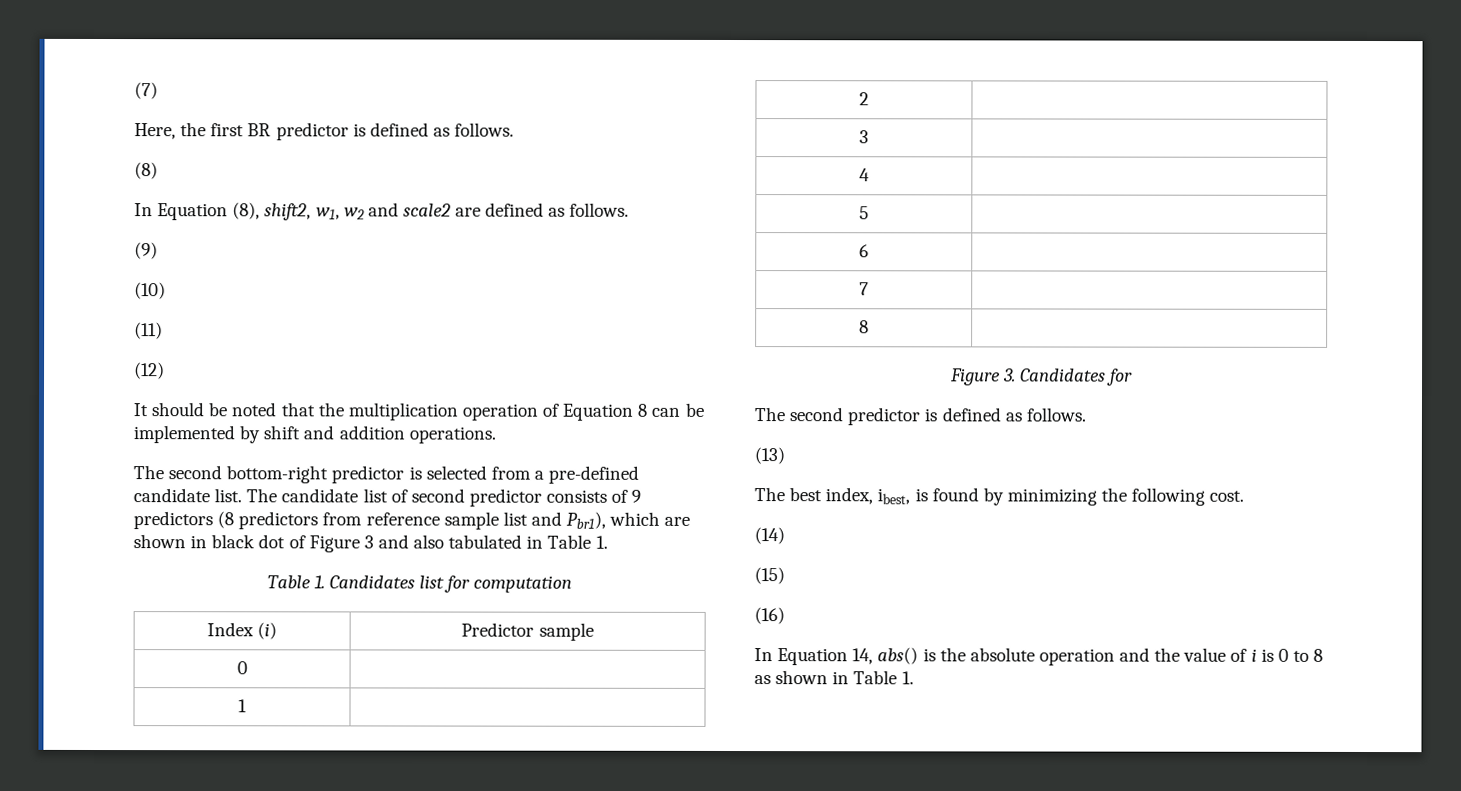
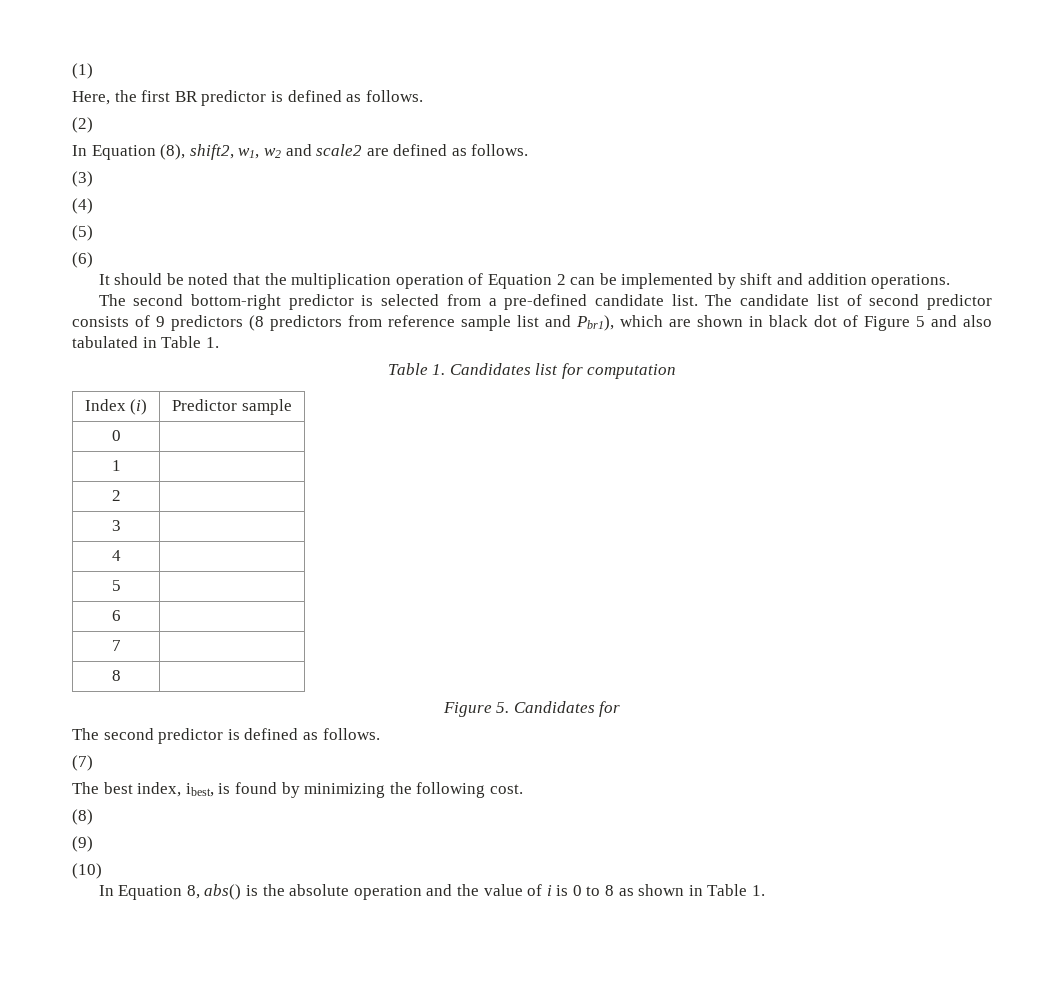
[134,82,158,100] (7) -> [72,63,93,79] (1)
[134,162,158,180] (8) -> [72,117,93,133] (2)
[134,242,158,260] [134,282,166,300] [134,322,163,340] [134,362,165,380] (9) // (10) // (11) // (12) -> [72,171,93,187] [72,198,93,214] [72,225,93,241] [72,252,93,268] (3) // (4) // (5) // (6)
[637,403,648,417] 8 -> [556,274,566,285] 2
[363,535,374,549] 3 -> [916,316,925,327] 5
[1002,368,1016,382] 3. -> [496,702,510,713] 5.
[754,447,785,465] (13) -> [72,755,93,771] (7)
[754,527,785,545] [754,567,785,585] [754,607,785,625] [754,648,874,666] (14) // (15) // (16) // In Equation 14, -> [72,809,93,825] [72,836,93,852] [72,863,102,879] [98,885,200,900] (8) // (9) // (10) // In Equation 8,

